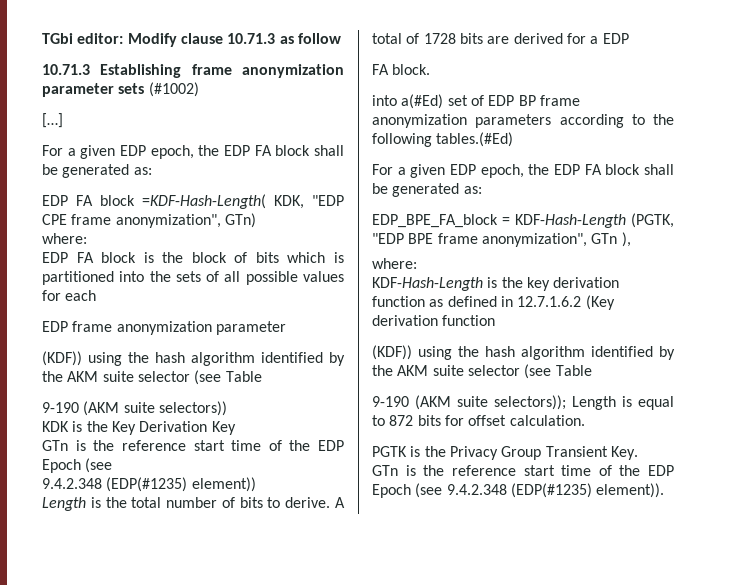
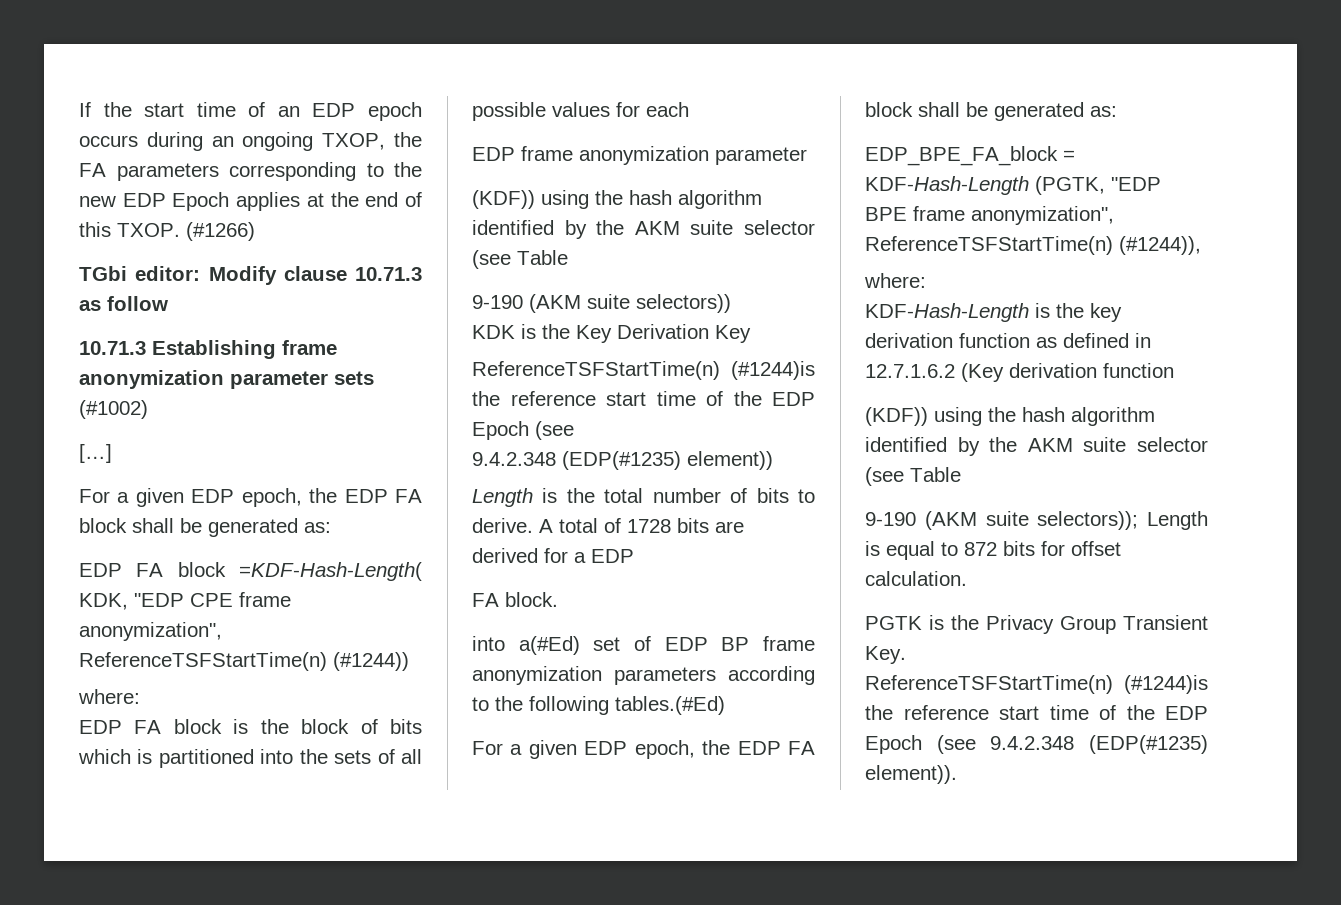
(42, 38) none -> [79,102,422,121] [79,132,423,151] [79,162,422,181] [79,192,423,211] [79,222,255,241] If the start time of an EDP epoch occurs during an ongoing TXOP, the FA parameters corresponding to the new EDP Epoch applies at the end of this TXOP. (#1266) //
[224,213,256,228] GTn) -> [79,652,409,671] ReferenceTSFStartTime(n) (#1244))
[42,440,86,451] GTn is -> [472,361,815,380] ReferenceTSFStartTime(n) (#1244)is
[591,232,631,247] GTn ), -> [865,236,1201,255] ReferenceTSFStartTime(n) (#1244)),
[372,465,416,476] GTn is -> [865,675,1208,694] ReferenceTSFStartTime(n) (#1244)is

